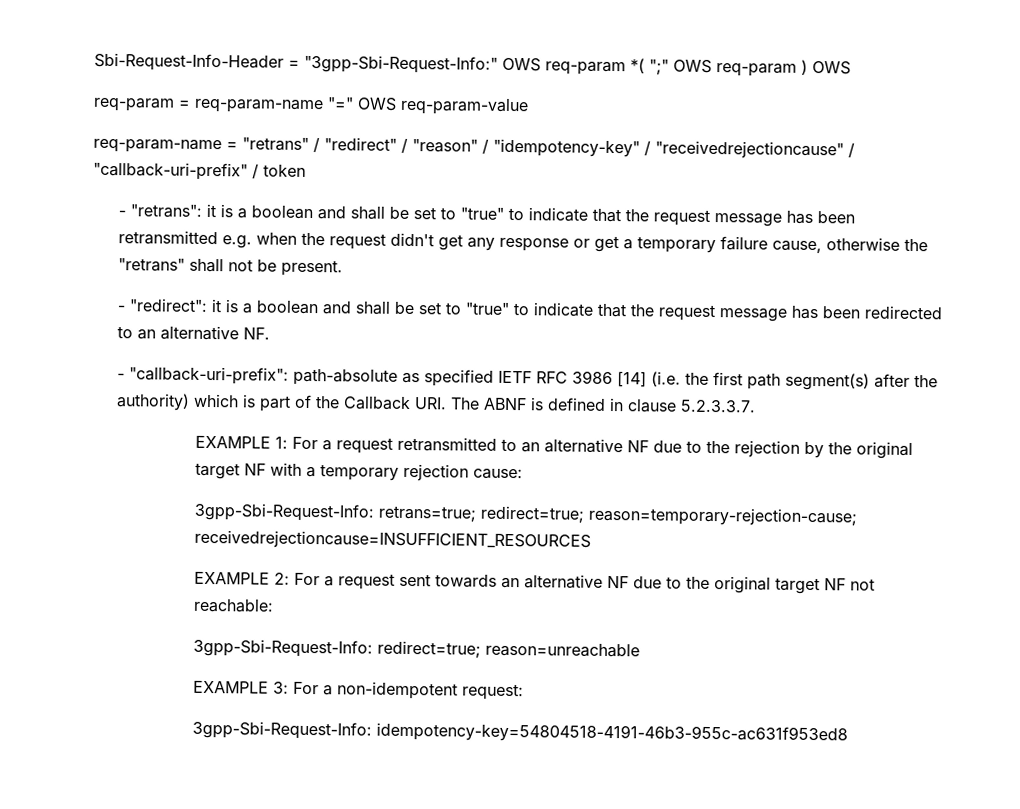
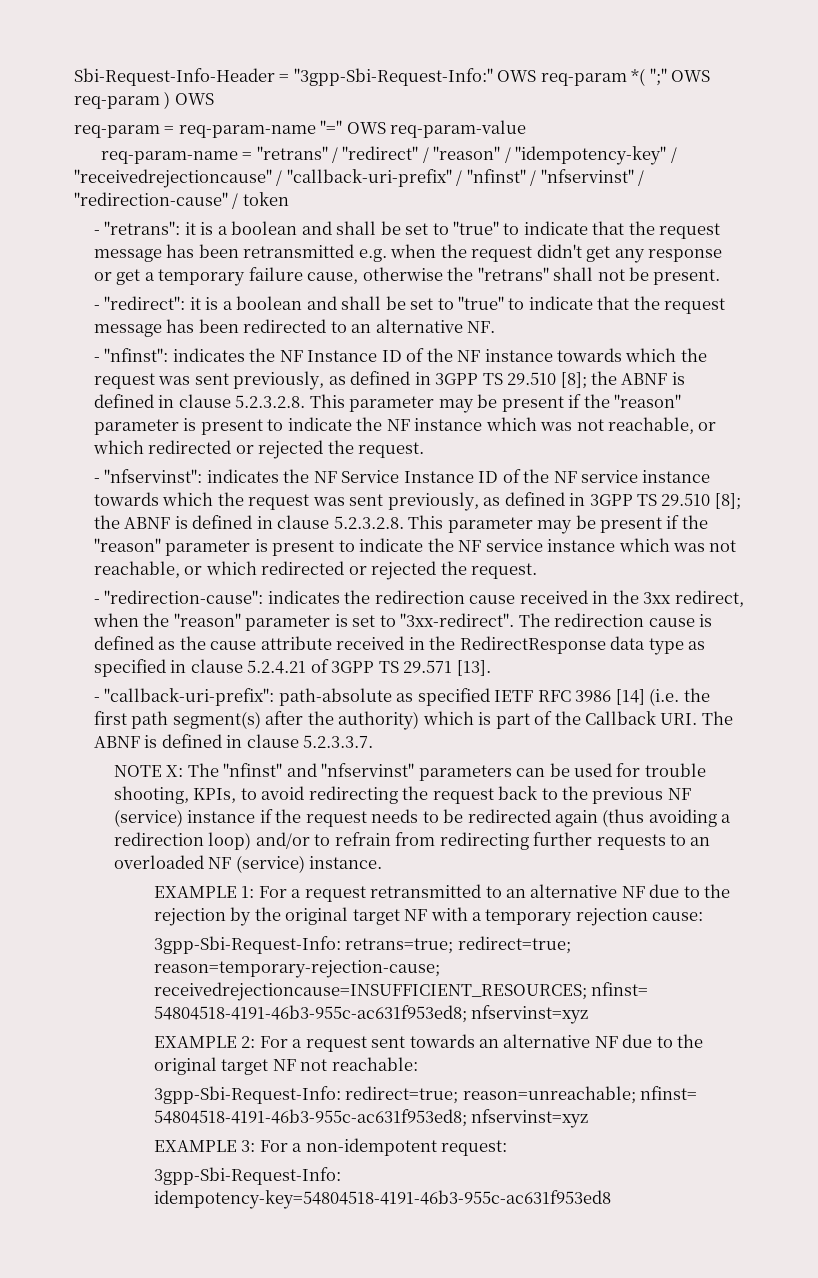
(259, 171) none -> [466,169,645,186] [74,192,239,209] "nfinst" / "nfservinst" / "redirection-cause" /
(271, 333) none -> [93,348,707,362] [93,371,685,390] [93,394,681,413] [93,417,717,435] [92,440,425,459] [93,469,711,483] [93,492,741,511] [93,515,708,534] [93,538,737,556] [93,561,538,580] [93,590,744,607] [92,613,712,631] [93,636,705,655] [93,659,491,677] // - "nfinst": indicates the NF Instance ID of the NF instance towards which the request was sent previously, as defined in 3GPP TS 29.510 [8]; the ABNF is defined in clause 5.2.3.2.8. This parameter may be present if the "reason" parameter is present to indicate the NF instance which was not reachable, or which redirected or rejected the request. // - "nfservinst": indicates the NF Service Instance ID of the NF service instance towards which the request was sent previously, as defined in 3GPP TS 29.510 [8]; the ABNF is defined in clause 5.2.3.2.8. This parameter may be present if the "reason" parameter is present to indicate the NF service instance which was not reachable, or which redirected or rejected the request. // - "redirection-cause": indicates the redirection cause received in the 3xx redirect, when the "reason" parameter is set to "3xx-redirect". The redirection cause is defined as the cause attribute received in the RedirectResponse data type as specified in clause 5.2.4.21 of 3GPP TS 29.571 [13].
(757, 406) none -> [113,763,706,781] [113,786,691,804] [113,809,732,827] [113,832,711,850] [113,855,383,873] // NOTE X: The "nfinst" and "nfservinst" parameters can be used for trouble shooting, KPIs, to avoid redirecting the request back to the previous NF (service) instance if the request needs to be redirected again (thus avoiding a redirection loop) and/or to refrain from redirecting further requests to an overloaded NF (service) instance.
[193,529,591,551] receivedrejectioncause=INSUFFICIENT_RESOURCES -> [153,982,649,1001] [153,1005,589,1024] receivedrejectioncause=INSUFFICIENT_RESOURCES; nfinst= 54804518-4191-46b3-955c-ac631f953ed8; nfservinst=xyz
[484,642,640,658] reason=unreachable -> [462,1086,698,1104] [153,1109,589,1128] reason=unreachable; nfinst= 54804518-4191-46b3-955c-ac631f953ed8; nfservinst=xyz

